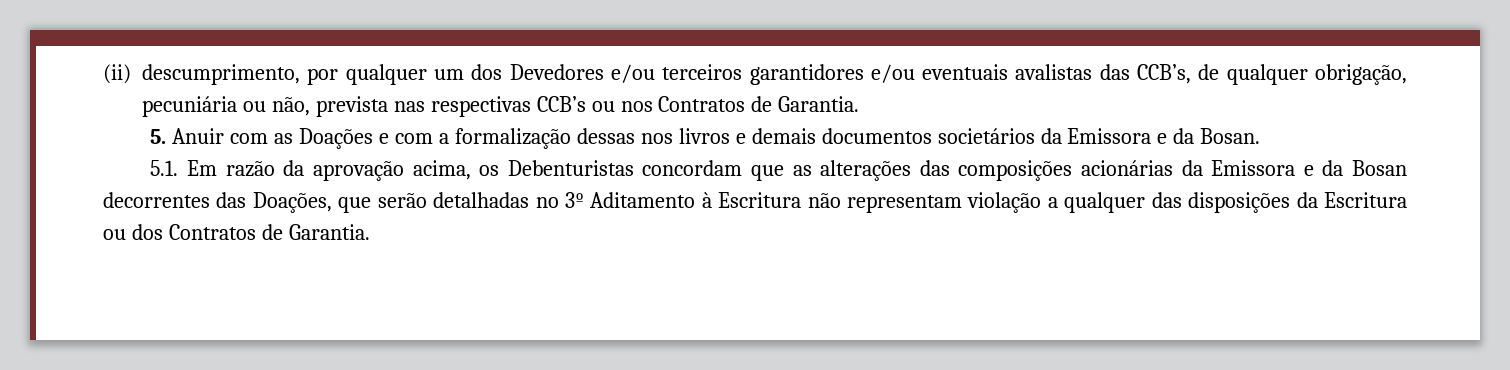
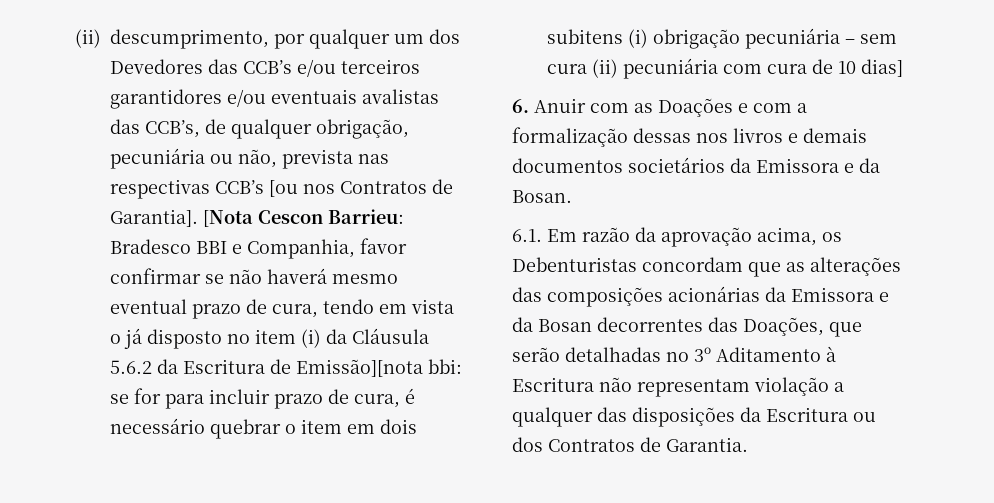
(604, 72) none -> [208,59,292,74] das CCB’s
[591,101,615,112] ou -> [269,180,298,197] [ou
[778,96,860,112] [150,129,167,144] Garantia. // 5. -> [110,209,404,227] [110,238,407,259] [110,268,398,284] [110,299,454,319] [110,328,429,349] [110,359,462,377] [110,388,415,409] [110,418,417,439] [547,28,897,49] [547,58,903,79] [512,99,529,113] Garantia]. [Nota Cescon Barrieu: Bradesco BBI e Companhia, favor confirmar se não haverá mesmo eventual prazo de cura, tendo em vista o já disposto no item (i) da Cláusula 5.6.2 da Escritura de Emissão][nota bbi: se for para incluir prazo de cura, é necessário quebrar o item em dois subitens (i) obrigação pecuniária – sem cura (ii) pecuniária com cura de 10 dias] // 6.
[150,160,179,176] 5.1. -> [512,229,542,242] 6.1.

